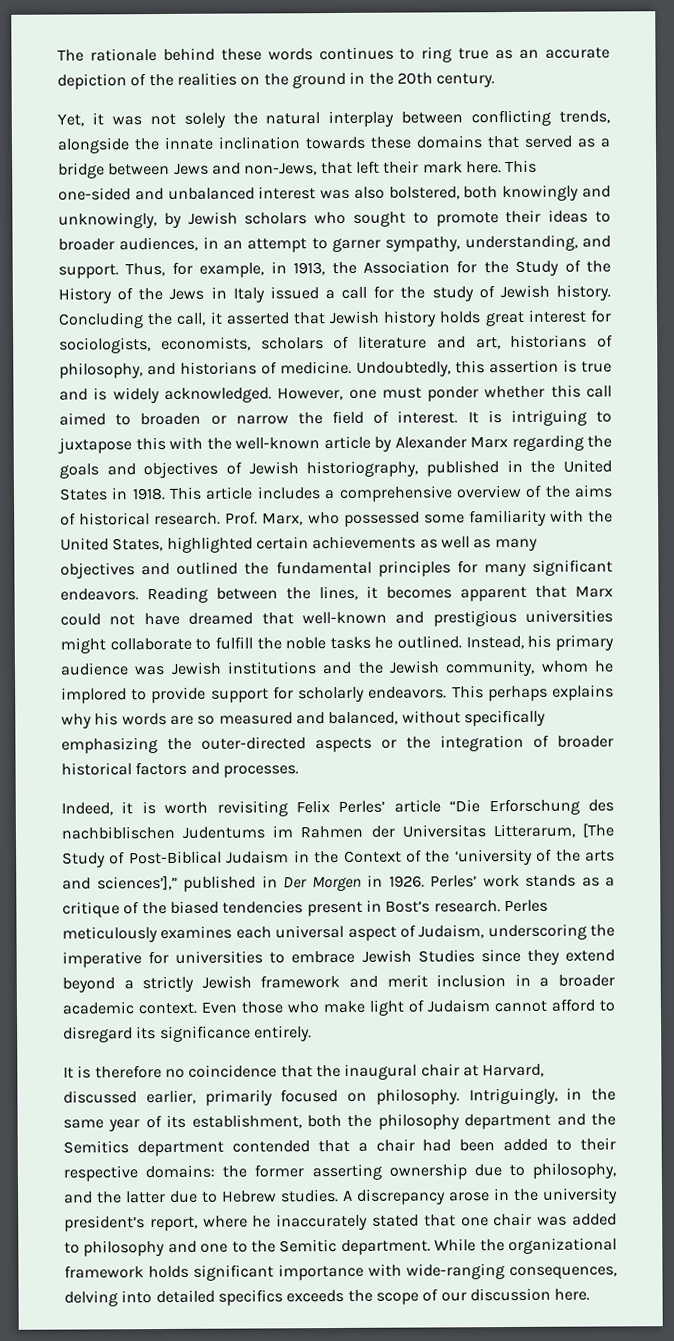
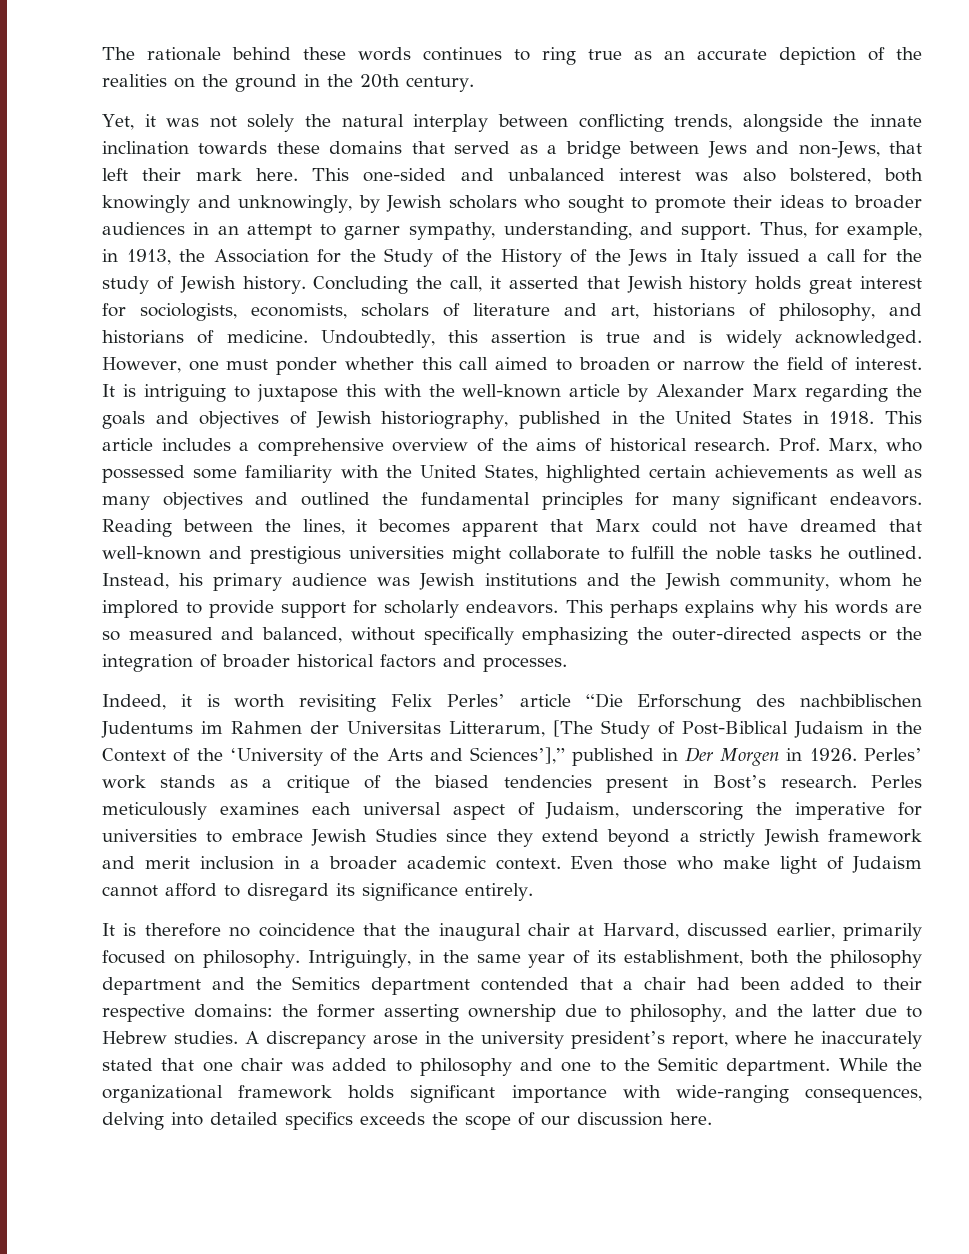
[119,236,199,252] audiences, -> [102,222,185,235] audiences
[454,848,615,866] [62,875,178,891] ‘university of the arts and sciences’],” -> [229,747,566,766] ‘University of the Arts and Sciences’],”

